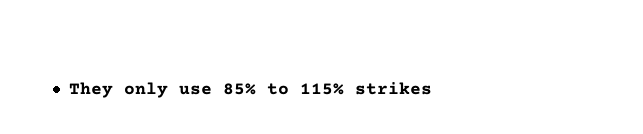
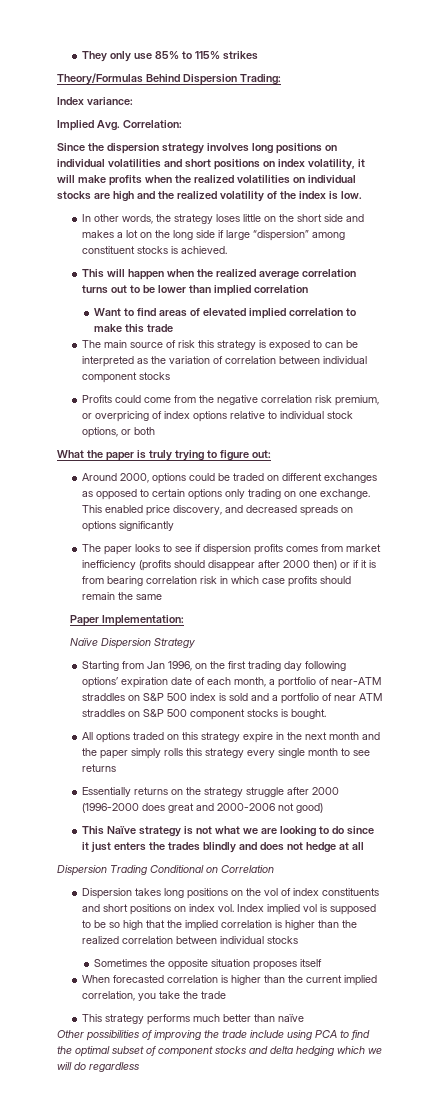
(433, 88) none -> [57,73,281,85] [57,97,133,105] [57,120,182,131] [57,143,337,154] [57,159,365,170] [57,175,356,186] [57,191,362,202] [81,214,364,224] [81,230,345,241] [81,246,227,254] [81,269,356,280] [81,285,308,296] [94,308,357,319] [94,324,174,333] [81,340,358,351] [81,356,367,367] [81,372,170,383] [81,395,379,406] [81,411,353,422] [81,427,155,438] [57,450,271,461] [81,473,377,484] [81,489,370,500] [81,505,353,516] [81,521,174,532] [81,544,381,555] [81,560,376,571] [81,576,351,587] [81,592,162,600] [69,615,184,626] [69,638,195,649] [81,661,346,671] [81,677,381,688] [81,693,382,704] [81,709,326,720] [81,732,380,743] [81,748,370,759] [81,764,116,772] [81,787,339,797] [81,803,323,813] [81,826,374,837] [81,842,364,853] [57,865,274,876] [81,888,379,899] [81,904,376,915] [81,920,357,931] [81,936,298,944] [94,959,323,970] [81,975,377,986] [81,991,226,1001] [81,1014,304,1025] [57,1030,370,1041] [57,1046,382,1057] [57,1062,139,1072] // Theory/Formulas Behind Dispersion Trading: // Index variance: // Implied Avg. Correlation: // Since the dispersion strategy involves long positions on individual volatilities and short positions on index volatility, it will make profits when the realized volatilities on individual stocks are high and the realized volatility of the index is low. // In other words, the strategy loses little on the short side and makes a lot on the long side if large “dispersion” among constituent stocks is achieved. // This will happen when the realized average correlation turns out to be lower than implied correlation // Want to find areas of elevated implied correlation to make this trade // The main source of risk this strategy is exposed to can be interpreted as the variation of correlation between individual component stocks // Profits could come from the negative correlation risk premium, or overpricing of index options relative to individual stock options, or both // What the paper is truly trying to figure out: // Around 2000, options could be traded on different exchanges as opposed to certain options only trading on one exchange. This enabled price discovery, and decreased spreads on options significantly // The paper looks to see if dispersion profits comes from market inefficiency (profits should disappear after 2000 then) or if it is from bearing correlation risk in which case profits should remain the same // Paper Implementation: // Naïve Dispersion Strategy // Starting from Jan 1996, on the first trading day following options’ expiration date of each month, a portfolio of near-ATM straddles on S&P 500 index is sold and a portfolio of near ATM straddles on S&P 500 component stocks is bought. // All options traded on this strategy expire in the next month and the paper simply rolls this strategy every single month to see returns // Essentially returns on the strategy struggle after 2000 (1996-2000 does great and 2000-2006 not good) // This Naïve strategy is not what we are looking to do since it just enters the trades blindly and does not hedge at all // Dispersion Trading Conditional on Correlation // Dispersion takes long positions on the vol of index constituents and short positions on index vol. Index implied vol is supposed to be so high that the implied correlation is higher than the realized correlation between individual stocks // Sometimes the opposite situation proposes itself // When forecasted correlation is higher than the current implied correlation, you take the trade // This strategy performs much better than naïve // Other possibilities of improving the trade include using PCA to find the optimal subset of component stocks and delta hedging which we will do regardless

